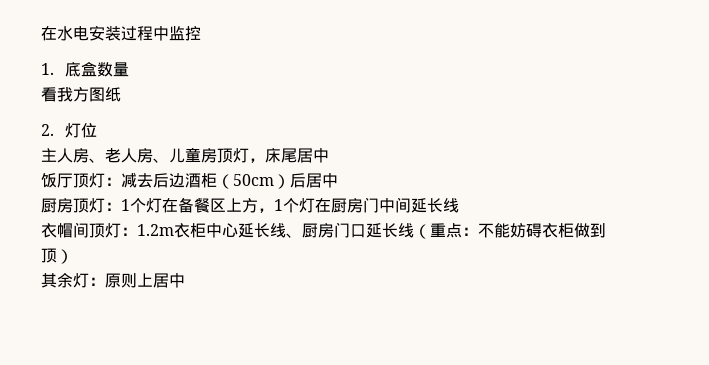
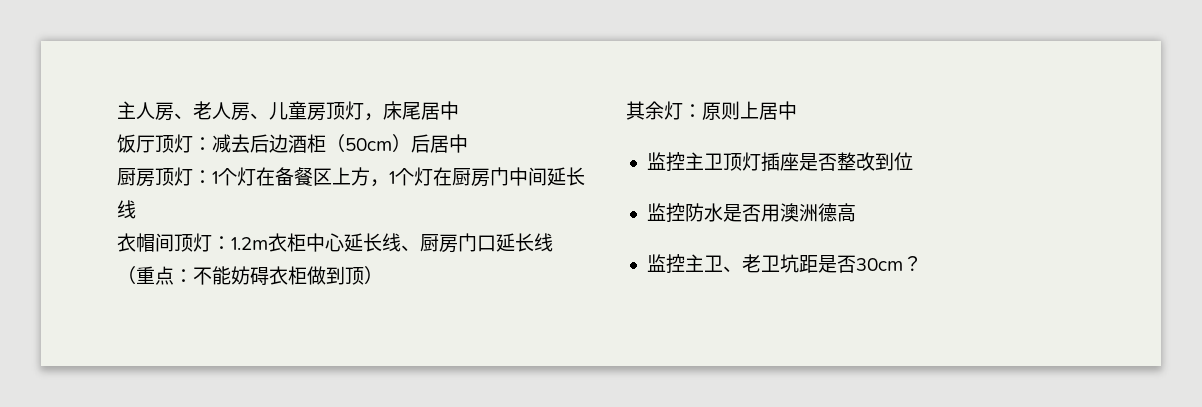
[41,25,201,41] [41,62,129,77] [41,87,121,102] [41,123,97,138] 在水电安装过程中监控 // 1.底盒数量 // 看我方图纸 // 2.灯位 // -> (117, 110) none
(185, 280) none -> [646,152,913,172] [646,203,856,223] [646,254,922,274] // 监控主卫顶灯插座是否整改到位 // 监控防水是否用澳洲德高 // 监控主卫、老卫坑距是否30cm？

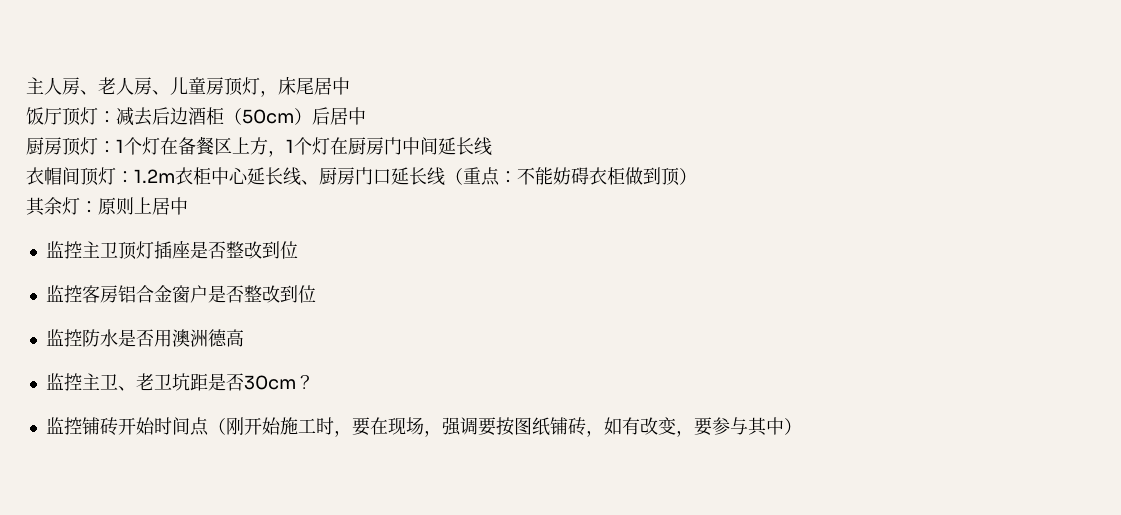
(913, 161) none -> [45,285,316,303] // 监控客房铝合金窗户是否整改到位
(922, 263) none -> [45,417,802,437] // 监控铺砖开始时间点（刚开始施工时，要在现场，强调要按图纸铺砖，如有改变，要参与其中）

